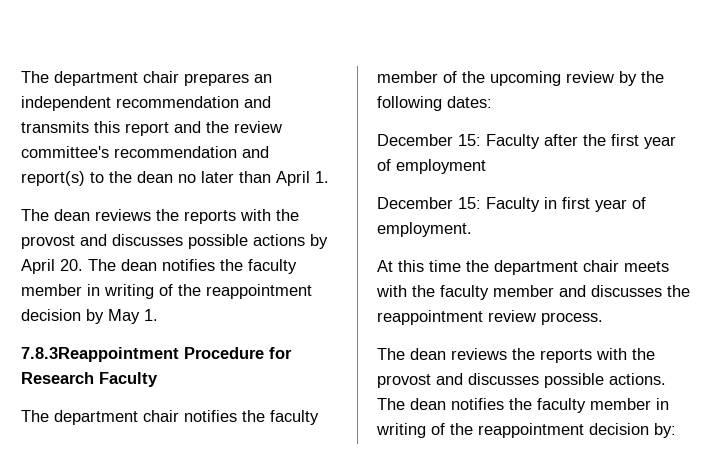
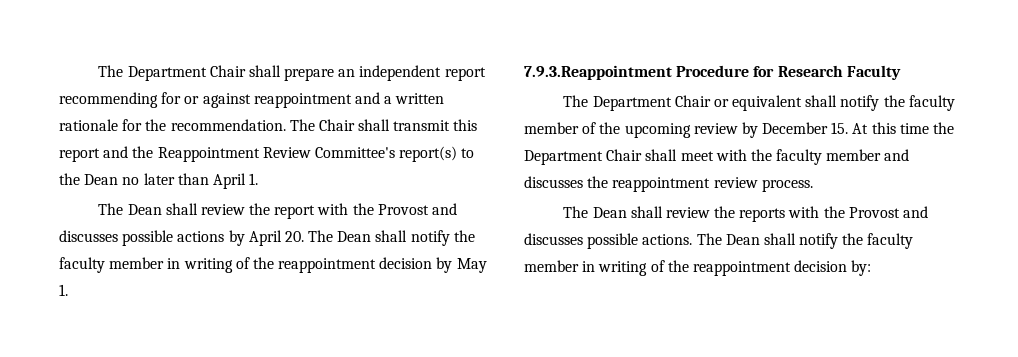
[21,71,272,86] [21,96,271,111] [21,121,282,136] [21,146,269,158] The department chair prepares an independent recommendation and transmits this report and the review committee's recommendation and -> [98,65,486,81] [59,92,445,108] [59,119,478,131] [59,146,395,162] The Department Chair shall prepare an independent report recommending for or against reappointment and a written rationale for the recommendation. The Chair shall transmit this report and the Reappointment Review Committee's
[137,171,173,183] dean -> [84,174,119,185] Dean
[54,209,299,224] [21,235,75,249] dean reviews the reports with the provost -> [127,203,429,219] Dean shall review the report with the Provost
[121,259,215,271] dean notifies -> [337,230,450,246] Dean shall notify
[21,347,179,362] 7.8.3Reappointment -> [524,65,672,80] 7.9.3.Reappointment
[54,410,237,425] department chair notifies -> [592,95,880,111] Department Chair or equivalent shall notify
[641,71,664,83] [377,96,492,111] [377,134,676,149] [377,159,486,174] [377,197,646,212] [377,222,472,237] [377,260,669,275] the following dates: // December 15: Faculty after the first year of employment // December 15: Faculty in first year of employment. // At this time the department chair meets -> [762,122,955,134] [524,149,714,165] December 15. At this time the Department Chair shall meet
[410,348,655,363] [377,374,431,388] dean reviews the reports with the provost -> [592,206,900,222] Dean shall review the reports with the Provost
[410,398,504,410] dean notifies -> [725,233,839,249] Dean shall notify

